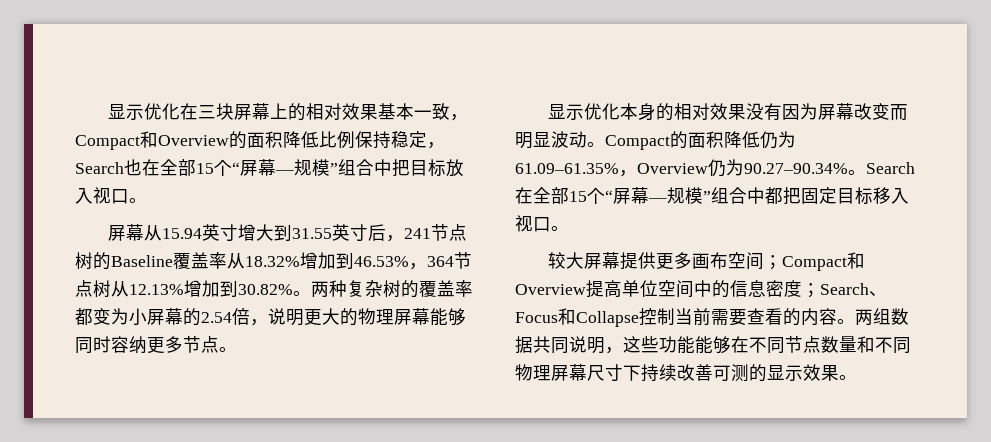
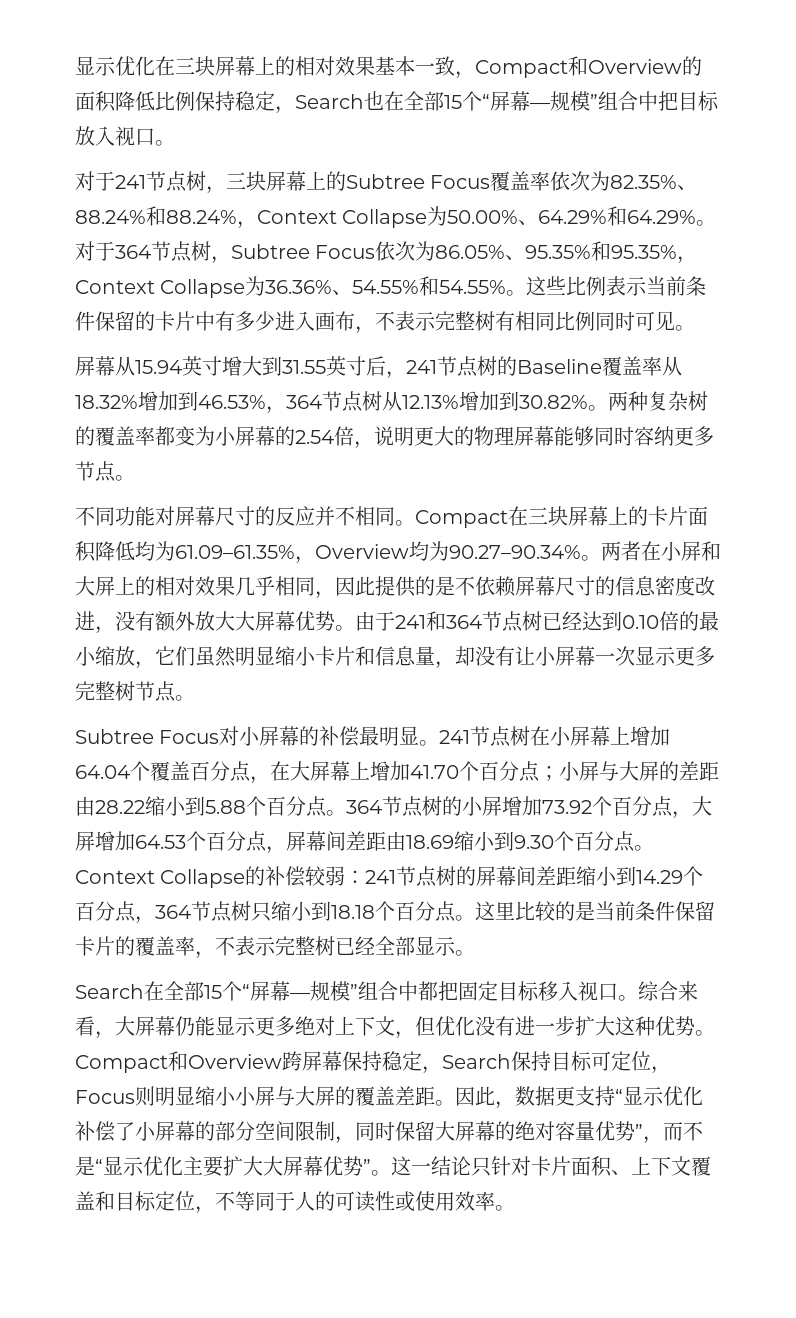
(147, 200) none -> [75,171,698,194] [75,206,717,229] [75,241,698,264] [75,276,707,298] [75,311,695,334] // 对于241节点树，三块屏幕上的Subtree Focus覆盖率依次为82.35%、88.24%和88.24%，Context Collapse为50.00%、64.29%和64.29%。对于364节点树，Subtree Focus依次为86.05%、95.35%和95.35%，Context Collapse为36.36%、54.55%和54.55%。这些比例表示当前条件保留的卡片中有多少进入画布，不表示完整树有相同比例同时可见。
[548,103,909,121] [515,131,796,150] [515,159,866,177] 显示优化本身的相对效果没有因为屏幕改变而明显波动。Compact的面积降低仍为61.09–61.35%，Overview仍为90.27–90.34%。 -> [75,506,708,528] [75,541,721,564] [75,575,715,599] [75,611,719,634] [75,646,715,669] [75,681,195,702] [75,726,671,747] [75,761,719,784] [75,796,712,819] [75,831,654,854] [75,866,704,888] [75,901,715,924] [75,936,475,959] 不同功能对屏幕尺寸的反应并不相同。Compact在三块屏幕上的卡片面积降低均为61.09–61.35%，Overview均为90.27–90.34%。两者在小屏和大屏上的相对效果几乎相同，因此提供的是不依赖屏幕尺寸的信息密度改进，没有额外放大大屏幕优势。由于241和364节点树已经达到0.10倍的最小缩放，它们虽然明显缩小卡片和信息量，却没有让小屏幕一次显示更多完整树节点。 // Subtree Focus对小屏幕的补偿最明显。241节点树在小屏幕上增加64.04个覆盖百分点，在大屏幕上增加41.70个百分点；小屏与大屏的差距由28.22缩小到5.88个百分点。364节点树的小屏增加73.92个百分点，大屏增加64.53个百分点，屏幕间差距由18.69缩小到9.30个百分点。Context Collapse的补偿较弱：241节点树的屏幕间差距缩小到14.29个百分点，364节点树只缩小到18.18个百分点。这里比较的是当前条件保留卡片的覆盖率，不表示完整树已经全部显示。 //
[548,252,866,271] [515,280,887,298] [515,308,909,327] [515,336,911,354] [515,364,839,382] // 较大屏幕提供更多画布空间；Compact和Overview提高单位空间中的信息密度；Search、Focus和Collapse控制当前需要查看的内容。两组数据共同说明，这些功能能够在不同节点数量和不同物理屏幕尺寸下持续改善可测的显示效果 -> [638,981,698,1001] [75,1016,715,1039] [75,1051,671,1074] [75,1086,703,1109] [75,1121,703,1144] [75,1156,711,1177] [75,1191,495,1214] 综合来看，大屏幕仍能显示更多绝对上下文，但优化没有进一步扩大这种优势。Compact和Overview跨屏幕保持稳定，Search保持目标可定位，Focus则明显缩小小屏与大屏的覆盖差距。因此，数据更支持“显示优化补偿了小屏幕的部分空间限制，同时保留大屏幕的绝对容量优势”，而不是“显示优化主要扩大大屏幕优势”。这一结论只针对卡片面积、上下文覆盖和目标定位，不等同于人的可读性或使用效率

